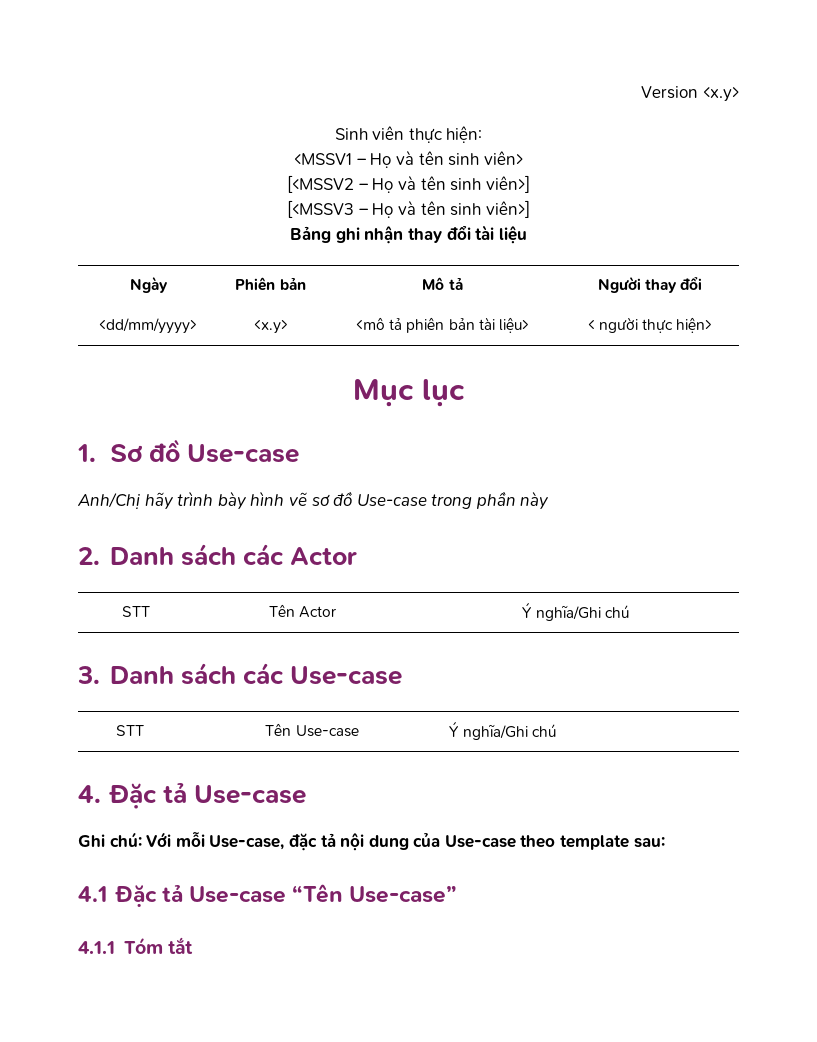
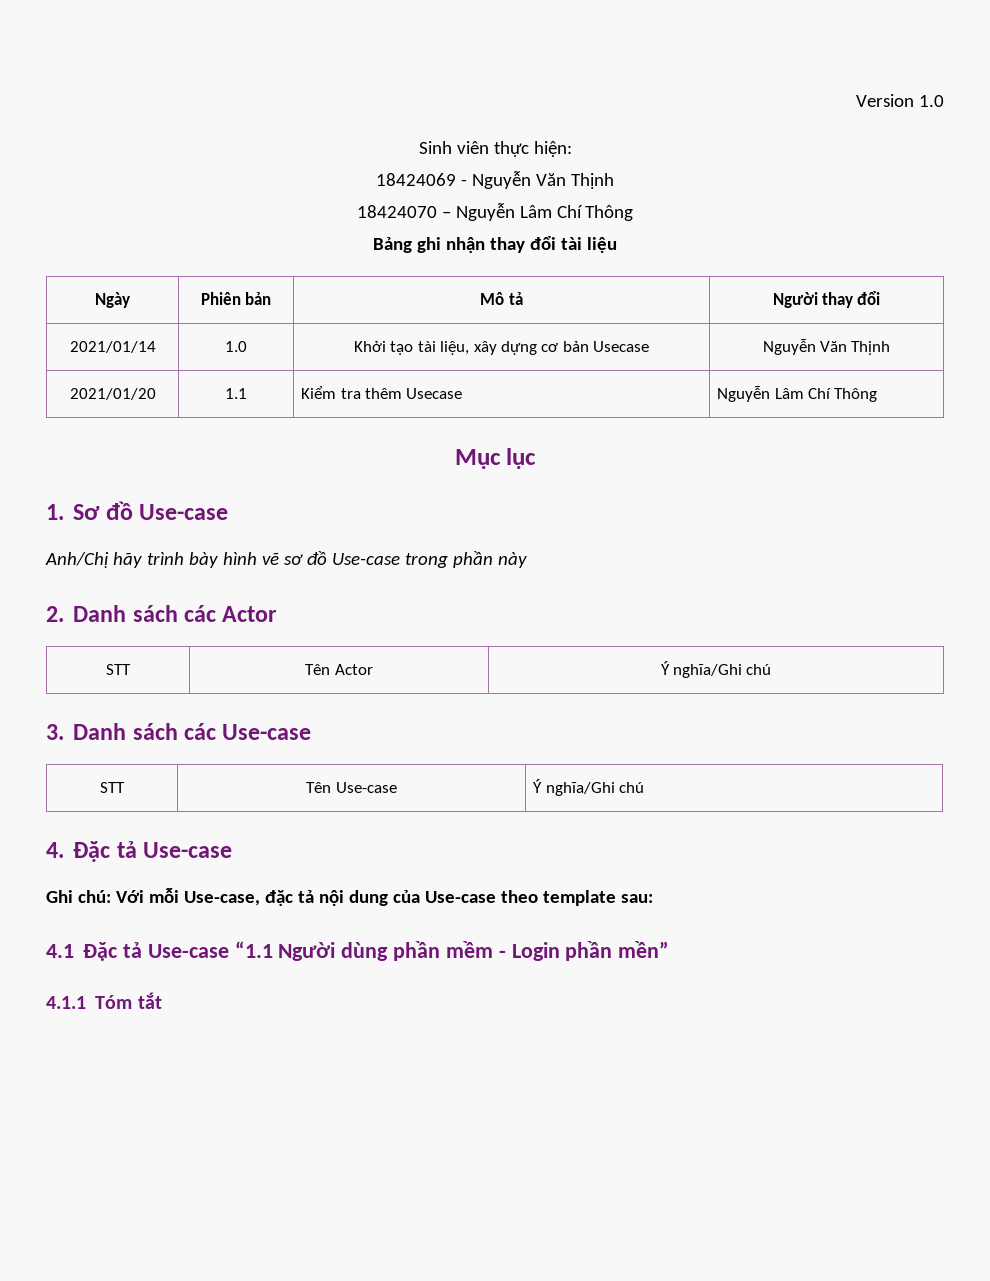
[703,87,739,102] <x.y> -> [919,95,944,107] 1.0
[294,150,523,168] [287,175,530,193] [287,200,530,218] <MSSV1 – Họ và tên sinh viên> // [<MSSV2 – Họ và tên sinh viên>] // [<MSSV3 – Họ và tên sinh viên>] -> [376,171,614,189] [356,203,634,221] 18424069 - Nguyễn Văn Thịnh // 18424070 – Nguyễn Lâm Chí Thông
[99,318,197,334] [253,319,288,334] [356,317,529,333] [587,317,713,333] <dd/mm/yyyy> | <x.y> | <mô tả phiên bản tài liệu> | < người thực hiện> -> [69,341,156,353] [225,341,247,352] [353,341,650,355] [762,339,891,355] [69,388,156,400] [225,388,247,399] [301,386,463,399] [717,386,878,402] 2021/01/14 | 1.0 | Khởi tạo tài liệu, xây dựng cơ bản Usecase | Nguyễn Văn Thịnh // 2021/01/20 | 1.1 | Kiểm tra thêm Usecase | Nguyễn Lâm Chí Thông
[292,884,458,903] “Tên Use-case” -> [234,941,670,961] “1.1 Người dùng phần mềm - Login phần mền”

